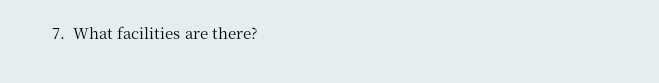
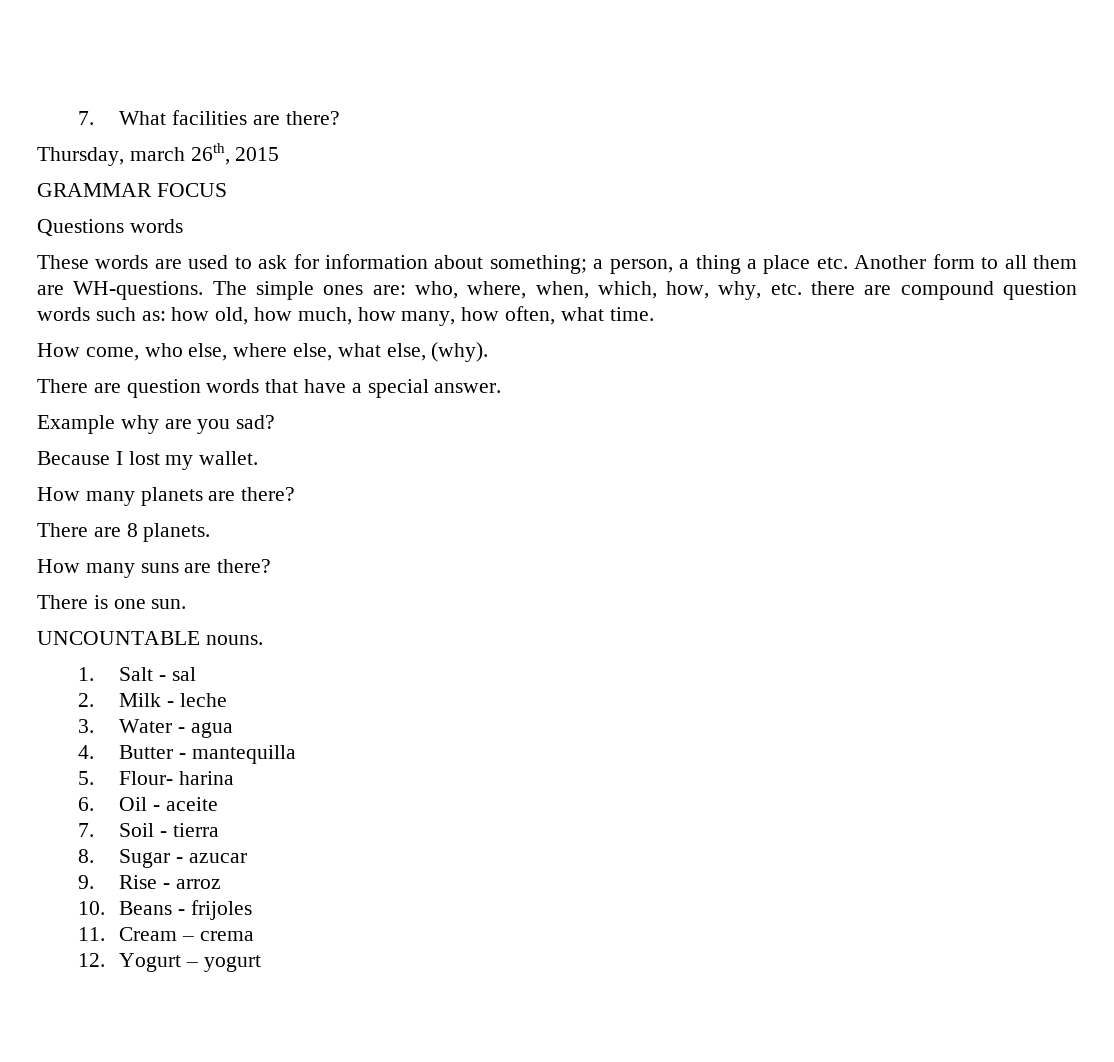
(257, 33) none -> [37,143,280,166] [37,183,227,197] [37,219,183,236] [37,254,1078,274] [37,281,1077,300] [37,306,654,326] [37,342,489,362] [37,379,502,398] [37,415,276,434] [37,451,259,470] [37,487,296,506] [37,523,211,542] [37,559,272,578] [37,595,187,609] [37,631,263,645] [78,667,196,681] [78,693,227,707] [78,719,233,738] [78,745,296,764] [78,771,234,785] [78,797,218,811] [78,823,219,837] [78,849,247,868] [78,875,221,889] [78,900,252,920] [78,927,254,941] [78,953,261,972] // Thursday, march 26th, 2015 // GRAMMAR FOCUS // Questions words // These words are used to ask for information about something; a person, a thing a place etc. Another form to all them are WH-questions. The simple ones are: who, where, when, which, how, why, etc. there are compound question words such as: how old, how much, how many, how often, what time. // How come, who else, where else, what else, (why). // There are question words that have a special answer. // Example why are you sad? // Because I lost my wallet. // How many planets are there? // There are 8 planets. // How many suns are there? // There is one sun. // UNCOUNTABLE nouns. // 1. Salt - sal // 2. Milk - leche // 3. Water - agua // 4. Butter - mantequilla // 5. Flour- harina // 6. Oil - aceite // 7. Soil - tierra // 8. Sugar - azucar // 9. Rise - arroz // 10. Beans - frijoles // 11. Cream – crema // 12. Yogurt – yogurt

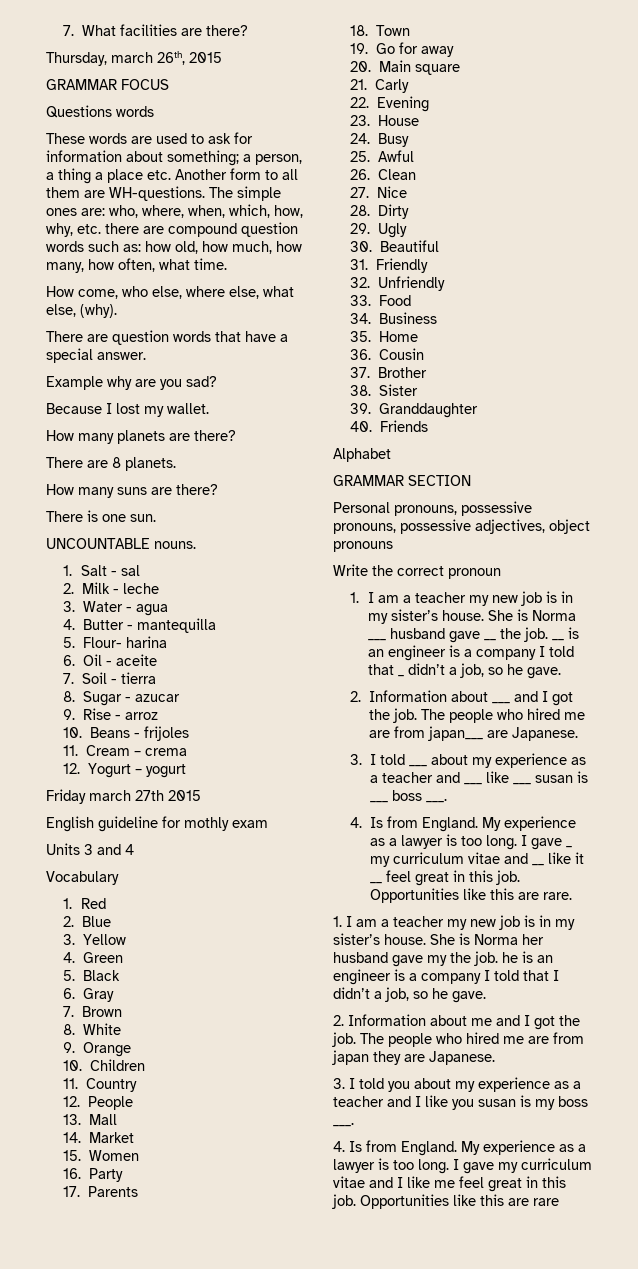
(261, 963) none -> [46,789,201,804] [46,816,268,832] [46,843,134,855] [46,871,119,885] [63,898,106,909] [63,916,111,927] [63,934,126,945] [63,952,123,963] [63,970,120,981] [63,988,114,1002] [63,1006,122,1017] [63,1023,121,1035] [63,1042,131,1057] [63,1059,145,1071] [63,1078,137,1092] [63,1096,133,1110] [63,1114,117,1125] [63,1132,134,1143] [63,1150,139,1161] [63,1168,123,1182] [63,1186,138,1197] [350,25,410,36] [350,42,454,57] [350,60,460,75] [350,79,409,93] [350,96,429,112] [350,115,419,126] [350,133,409,147] [350,150,414,162] [350,169,416,180] [350,186,407,198] [350,204,409,219] [350,223,407,238] [350,240,439,252] [350,258,428,273] [350,276,445,291] [350,295,411,306] [350,312,437,324] [350,331,418,342] [350,348,424,360] [350,367,427,378] [350,384,418,396] [350,403,478,418] [350,420,428,432] [333,448,391,462] [333,475,471,486] [333,501,532,516] [333,519,590,534] [333,541,393,552] [333,564,501,579] [350,591,573,606] [367,609,576,624] [367,639,386,641] [389,628,496,643] [499,627,564,642] [567,627,579,639] [367,645,574,661] [367,664,394,675] [397,675,404,677] [407,663,561,679] [350,690,488,702] [491,702,510,704] [513,691,573,706] [368,708,585,723] [368,726,578,741] [350,754,405,765] [408,765,427,767] [430,753,586,768] [369,772,460,783] [463,783,482,785] [485,771,509,783] [512,783,531,785] [534,771,588,783] [369,801,388,803] [391,790,447,803] [350,816,576,832] [369,834,572,850] [369,852,528,867] [531,864,544,866] [547,852,584,864] [369,882,382,884] [385,870,520,886] [369,888,572,903] [333,915,575,930] [333,933,544,945] [333,951,553,967] [333,969,559,985] [333,987,486,1003] [333,1014,580,1030] [332,1032,584,1047] [332,1050,495,1065] [333,1077,581,1092] [333,1095,588,1110] [333,1122,354,1127] [333,1140,586,1156] [333,1158,592,1174] [333,1176,566,1192] [332,1194,559,1209] // Friday march 27th 2015 // English guideline for mothly exam // Units 3 and 4 // Vocabulary // 1. Red // 2. Blue // 3. Yellow // 4. Green // 5. Black // 6. Gray // 7. Brown // 8. White // 9. Orange // 10. Children // 11. Country // 12. People // 13. Mall // 14. Market // 15. Women // 16. Party // 17. Parents // 18. Town // 19. Go for away // 20. Main square // 21. Carly // 22. Evening // 23. House // 24. Busy // 25. Awful // 26. Clean // 27. Nice // 28. Dirty // 29. Ugly // 30. Beautiful // 31. Friendly // 32. Unfriendly // 33. Food // 34. Business // 35. Home // 36. Cousin // 37. Brother // 38. Sister // 39. Granddaughter // 40. Friends // Alphabet // GRAMMAR SECTION // Personal pronouns, possessive pronouns, possessive adjectives, object pronouns // Write the correct pronoun // 1. I am a teacher my new job is in my sister’s house. She is Norma ___ husband gave __ the job. __ is an engineer is a company I told that _ didn’t a job, so he gave. // 2. Information about ___ and I got the job. The people who hired me are from japan___ are Japanese. // 3. I told ___ about my experience as a teacher and ___ like ___ susan is ___ boss ___. // 4. Is from England. My experience as a lawyer is too long. I gave _ my curriculum vitae and __ like it __ feel great in this job. Opportunities like this are rare. // 1. I am a teacher my new job is in my sister’s house. She is Norma her husband gave my the job. he is an engineer is a company I told that I didn’t a job, so he gave. // 2. Information about me and I got the job. The people who hired me are from japan they are Japanese. // 3. I told you about my experience as a teacher and I like you susan is my boss ___. // 4. Is from England. My experience as a lawyer is too long. I gave my curriculum vitae and I like me feel great in this job. Opportunities like this are rare

